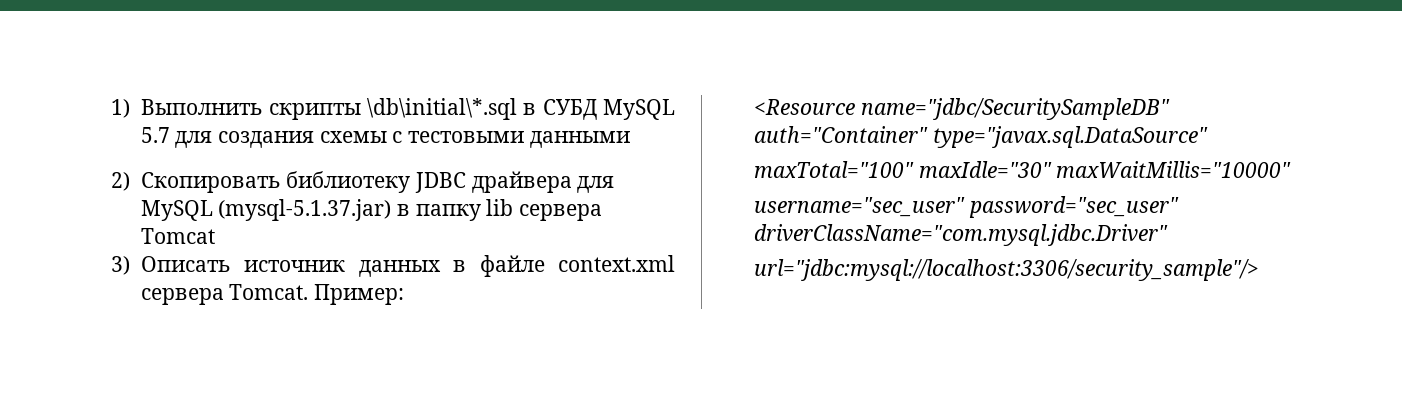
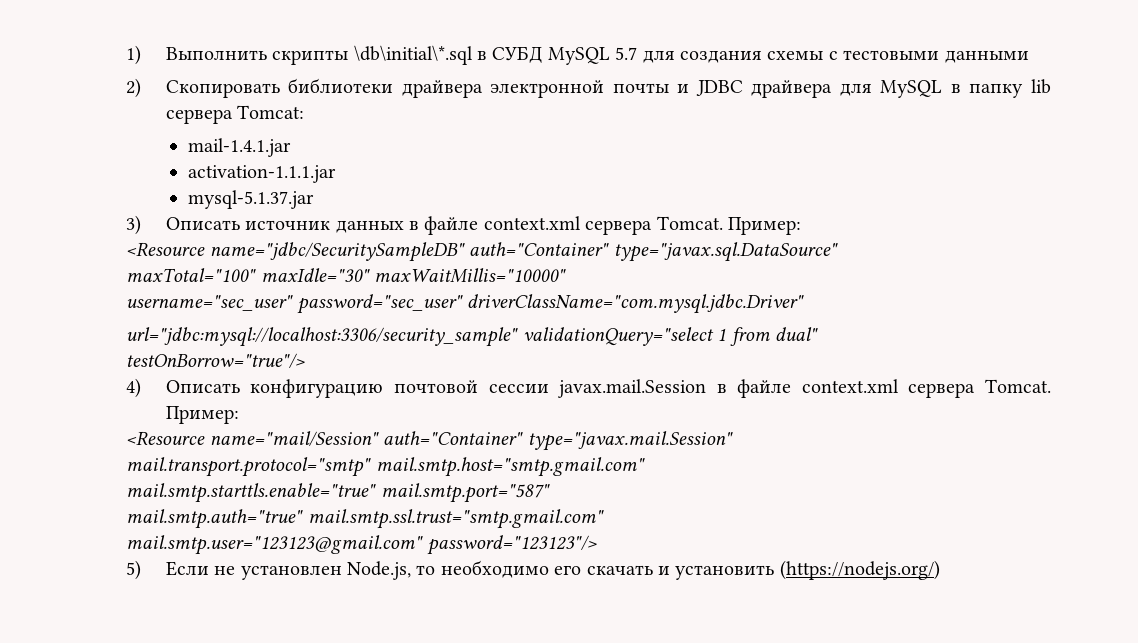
[286,171,411,193] библиотеку -> [288,78,690,98] библиотеки драйвера электронной почты и
[218,199,392,221] (mysql-5.1.37.jar) -> (943, 89) none
[140,228,215,244] Tomcat -> [237,105,305,119] [187,138,291,157] [187,165,336,183] [187,190,314,209] Tomcat: // mail-1.4.1.jar // activation-1.1.1.jar // mysql-5.1.37.jar
[754,259,1260,281] url="jdbc:mysql://localhost:3306/security_sample"/> -> [126,327,819,347] [126,353,306,368] [126,378,1052,398] [165,406,239,424] [126,431,733,451] [126,457,645,477] [126,483,550,503] [126,509,604,529] [126,535,597,555] [126,560,940,580] url="jdbc:mysql://localhost:3306/security_sample" validationQuery="select 1 from dual" // testOnBorrow="true"/> // 4) Описать конфигурацию почтовой сессии javax.mail.Session в файле context.xml сервера Tomcat. Пример: // <Resource name="mail/Session" auth="Container" type="javax.mail.Session" // mail.transport.protocol="smtp" mail.smtp.host="smtp.gmail.com" // mail.smtp.starttls.enable="true" mail.smtp.port="587" // mail.smtp.auth="true" mail.smtp.ssl.trust="smtp.gmail.com" // mail.smtp.user="123123@gmail.com" password="123123"/> // 5) Если не установлен Node.js, то необходимо его скачать и установить (https://nodejs.org/)

